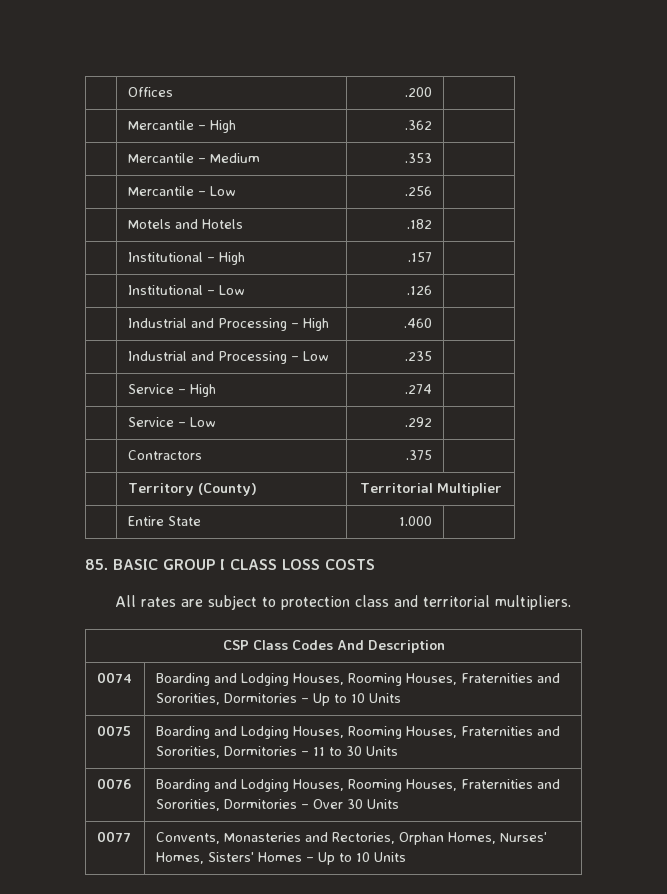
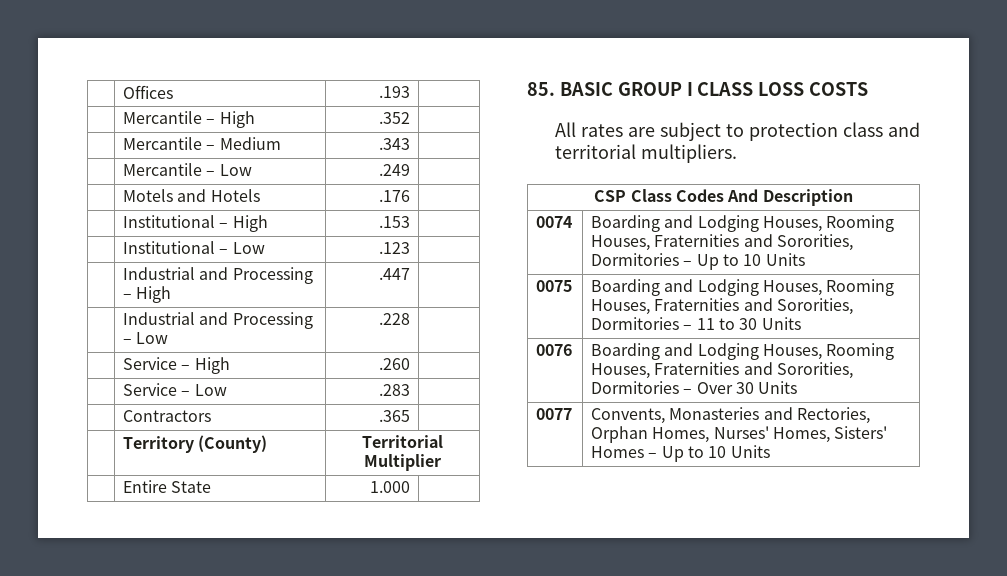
[405,87,433,97] .200 -> [378,86,410,98] .193
[405,120,433,130] .362 -> [378,112,410,124] .352
[405,153,433,163] .353 -> [378,138,410,150] .343
[405,186,433,196] .256 -> [378,164,410,176] .249
[407,219,433,229] .182 -> [378,190,410,202] .176
[408,252,433,262] .157 -> [378,216,410,228] .153
[407,285,433,295] .126 -> [378,242,410,254] .123
[404,318,433,328] .460 -> [378,268,410,280] .447
[405,351,433,361] .235 -> [378,313,410,325] .228
[405,384,433,394] .274 -> [378,358,410,370] .260
[405,417,433,427] .292 -> [378,384,410,396] .283
[406,450,433,460] .375 -> [378,410,410,422] .365

